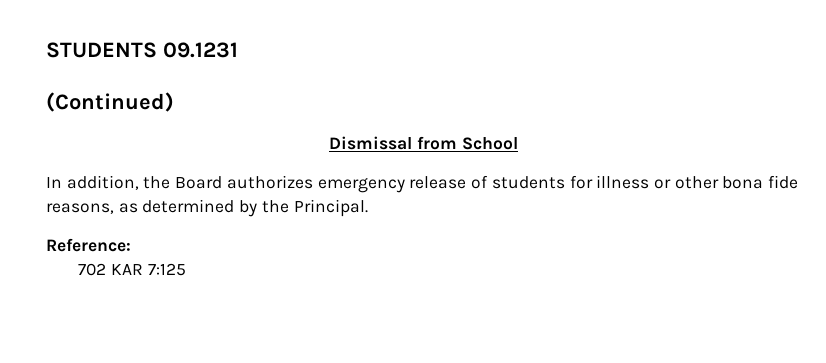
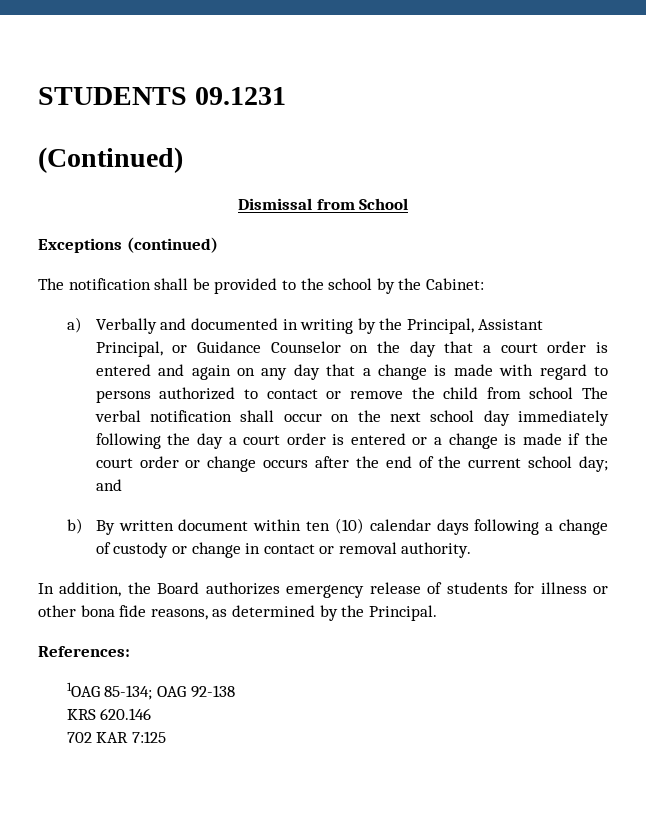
(518, 143) none -> [38,237,218,253] [38,278,484,294] [66,317,544,334] [95,341,608,357] [95,364,608,380] [95,387,608,403] [94,410,609,426] [95,433,609,449] [95,456,608,472] [95,479,122,491] [66,518,608,535] [95,542,472,558] // Exceptions (continued) // The notification shall be provided to the school by the Cabinet: // a) Verbally and documented in writing by the Principal, Assistant Principal, or Guidance Counselor on the day that a court order is entered and again on any day that a change is made with regard to persons authorized to contact or remove the child from school The verbal notification shall occur on the next school day immediately following the day a court order is entered or a change is made if the court order or change occurs after the end of the current school day; and // b) By written document within ten (10) calendar days following a change of custody or change in contact or removal authority.
[46,238,131,252] Reference: -> [38,646,130,657] [66,682,235,700] [66,708,152,720] References: // 1OAG 85-134; OAG 92-138 // KRS 620.146

